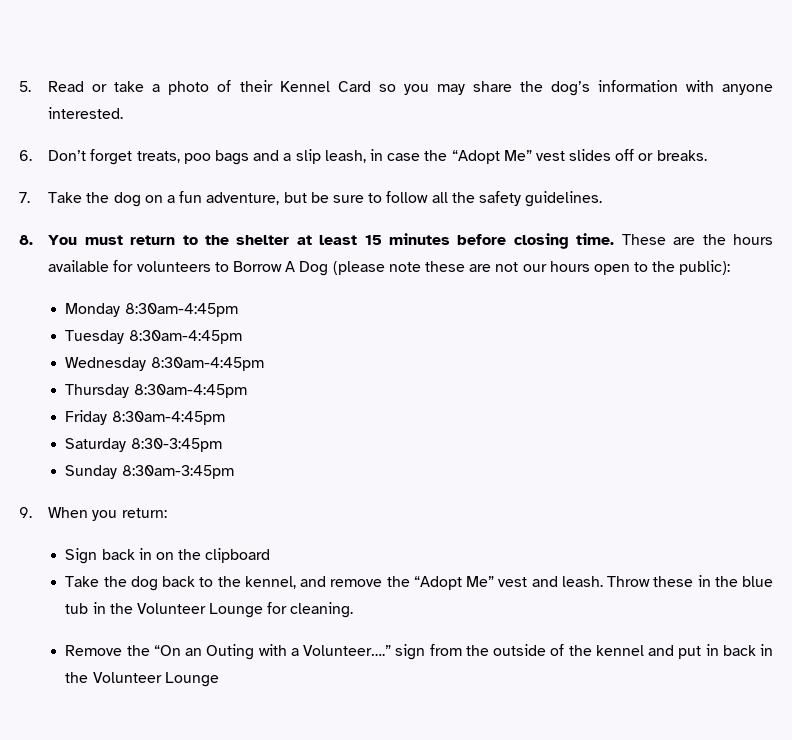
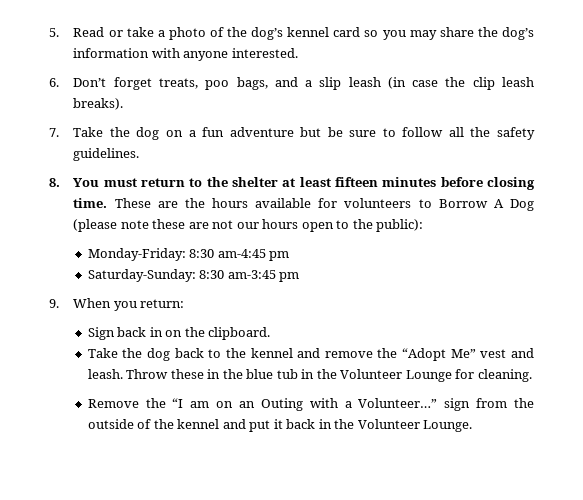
[239,80,371,92] their Kennel Card -> [227,27,361,40] the dog’s kennel card
[215,150,250,165] bags -> [236,77,268,90] bags,
[324,149,707,164] leash, in case the “Adopt Me” vest slides off or breaks. -> [348,77,534,90] [73,98,124,110] leash (in case the clip leash breaks).
[206,192,280,205] adventure, -> [229,127,294,137] adventure
[364,235,382,245] 15 -> [335,177,379,187] fifteen
[65,303,238,317] [65,330,242,344] [65,357,264,371] [65,384,247,398] [65,410,225,425] [65,438,222,452] [65,465,234,479] Monday 8:30am-4:45pm // Tuesday 8:30am-4:45pm // Wednesday 8:30am-4:45pm // Thursday 8:30am-4:45pm // Friday 8:30am-4:45pm // Saturday 8:30-3:45pm // Sunday 8:30am-3:45pm -> [87,248,290,261] [87,269,300,282] Monday-Friday: 8:30 am-4:45 pm // Saturday-Sunday: 8:30 am-3:45 pm
[205,548,271,563] clipboard -> [208,327,271,340] clipboard.
[244,576,296,589] kennel, -> [250,348,293,358] kennel
[153,645,181,656] “On -> [172,398,234,408] “I am on
[303,645,392,656] Volunteer….” -> [358,398,438,408] Volunteer…”
[705,644,719,656] in -> [273,419,283,429] it
[164,672,219,687] Lounge -> [423,420,473,432] Lounge.

